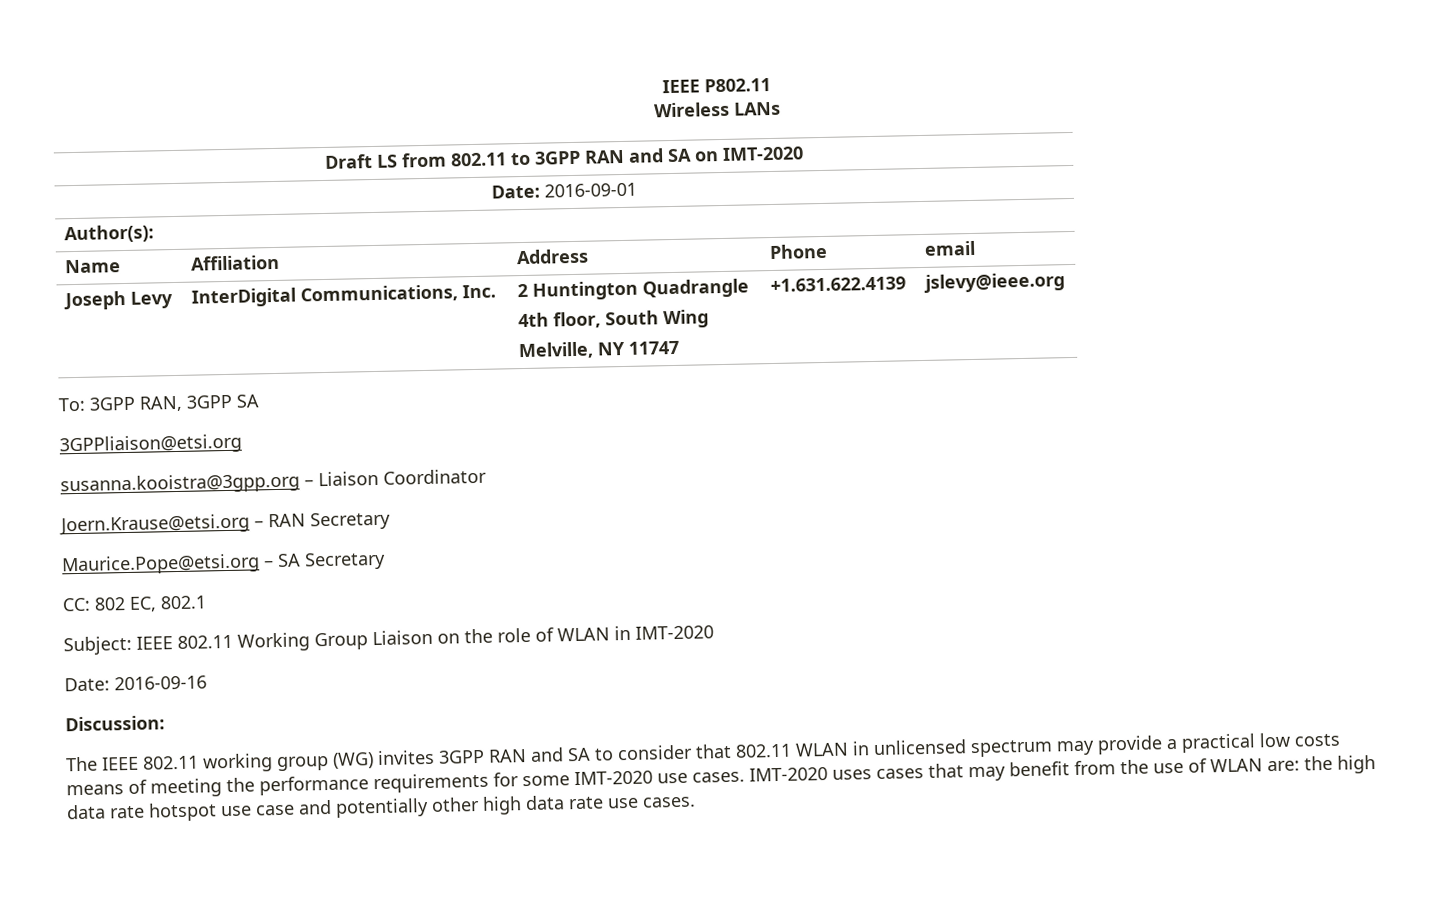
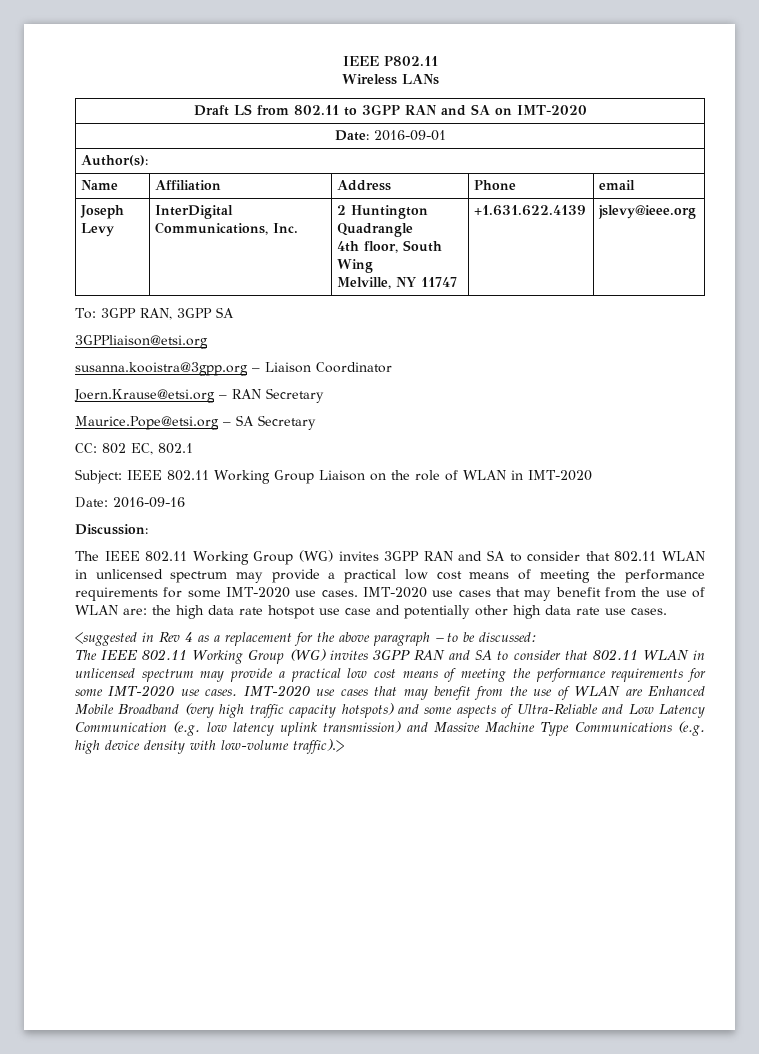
[202,753,329,773] working group -> [192,551,294,565] Working Group
[1294,733,1341,747] costs -> [436,571,462,580] cost
[832,769,872,780] uses -> [432,590,454,597] use
(696, 802) none -> [75,632,537,646] [75,649,705,664] [75,668,706,682] [75,685,705,700] [75,703,706,718] [75,721,705,736] [75,739,344,754] // <suggested in Rev 4 as a replacement for the above paragraph – to be discussed: // The IEEE 802.11 Working Group (WG) invites 3GPP RAN and SA to consider that 802.11 WLAN in unlicensed spectrum may provide a practical low cost means of meeting the performance requirements for some IMT-2020 use cases. IMT-2020 use cases that may benefit from the use of WLAN are Enhanced Mobile Broadband (very high traffic capacity hotspots) and some aspects of Ultra-Reliable and Low Latency Communication (e.g. low latency uplink transmission) and Massive Machine Type Communications (e.g. high device density with low-volume traffic).>

